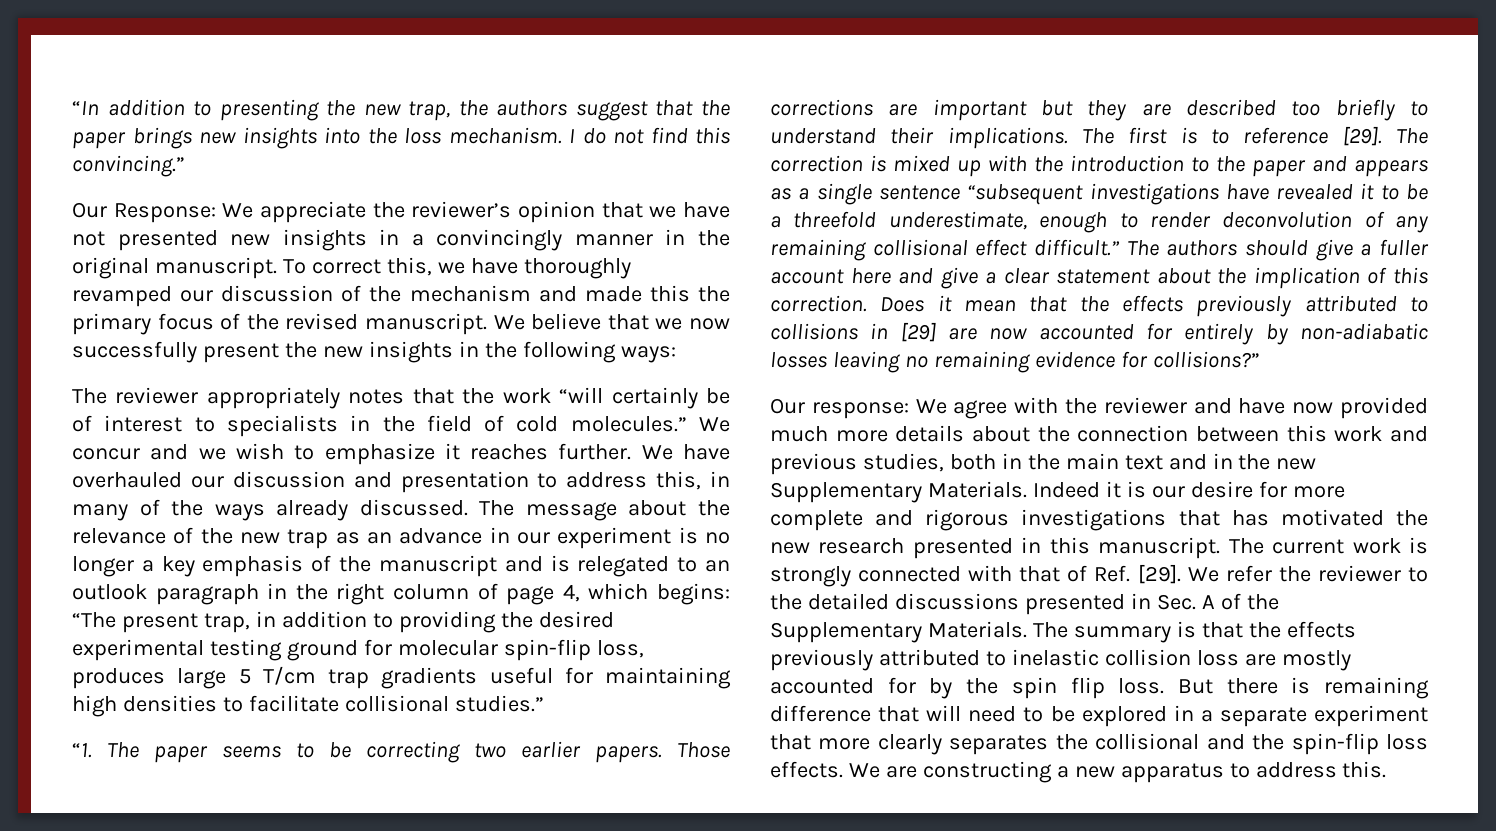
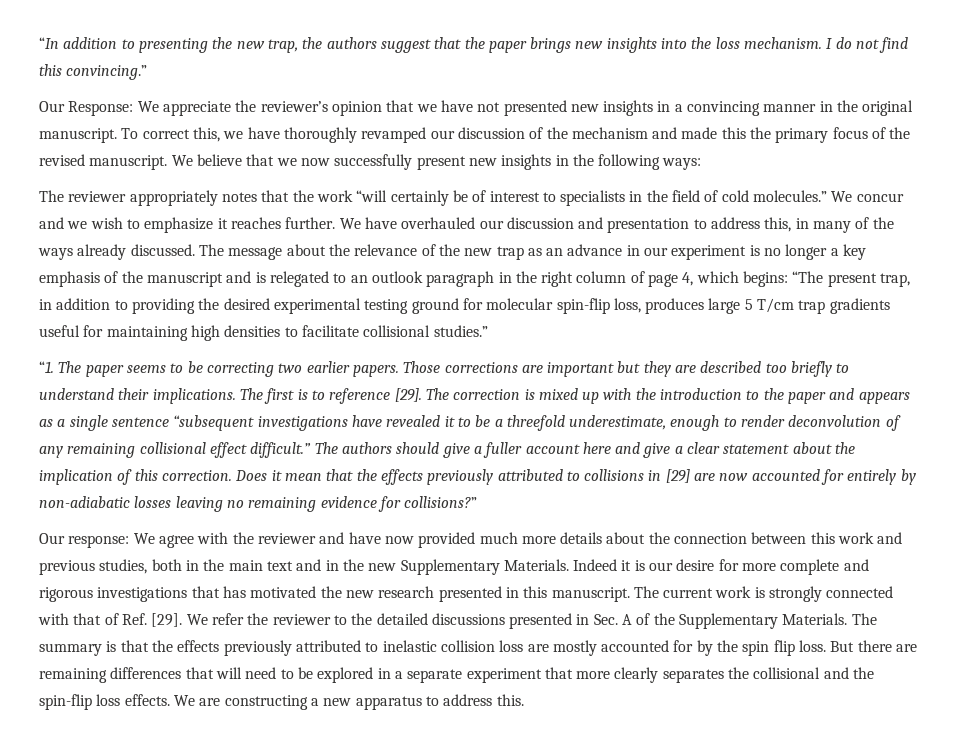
[436,229,563,251] convincingly -> [687,101,761,116] convincing
[284,342,317,358] the -> (466, 163) none
[1291,677,1429,699] [770,705,871,722] is remaining difference -> [896,644,918,652] [39,667,182,683] are remaining differences

